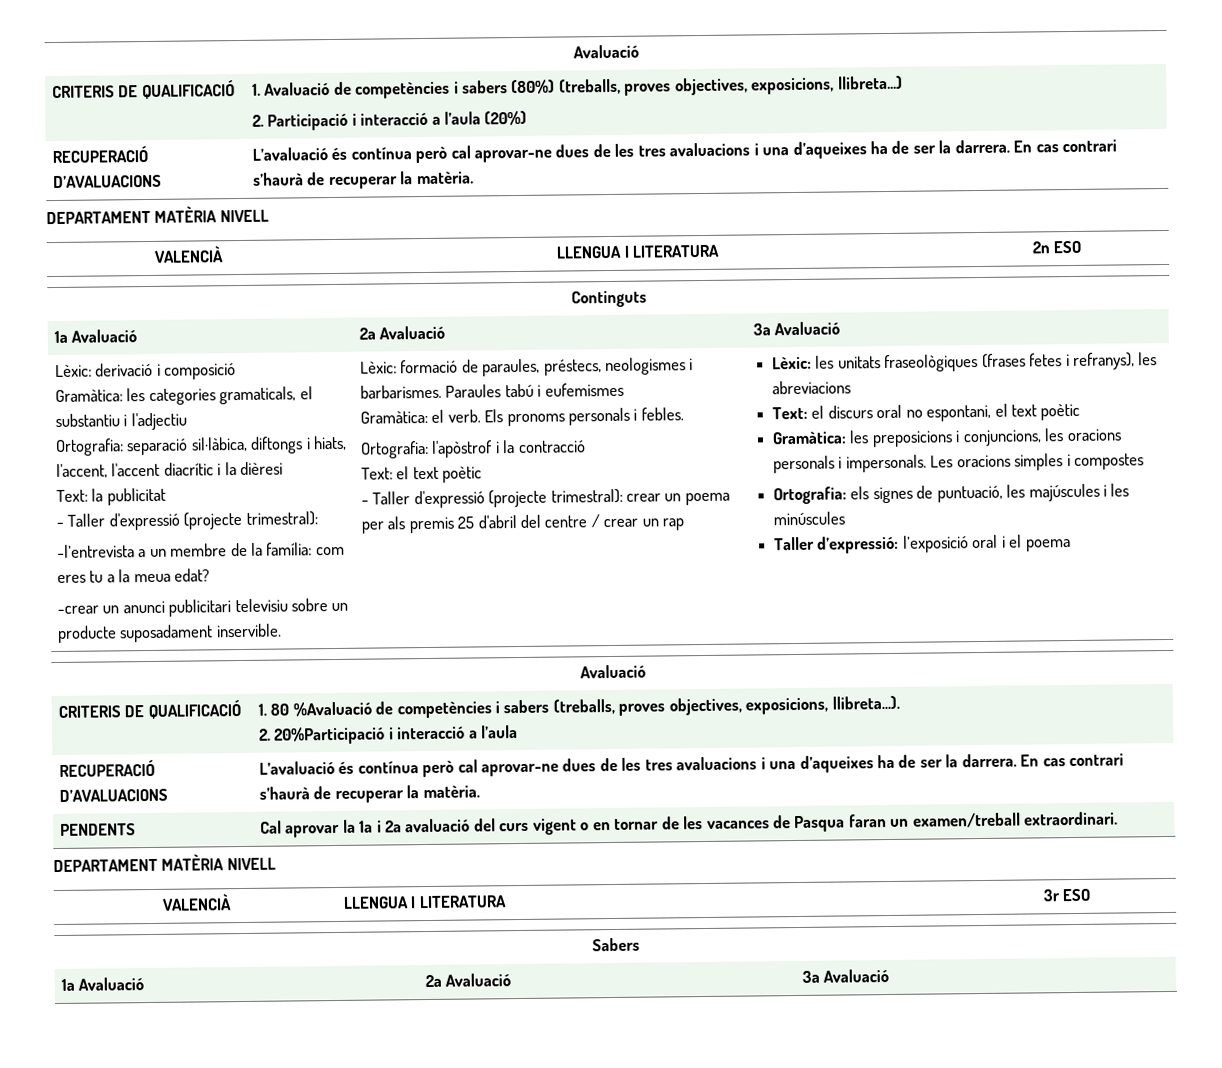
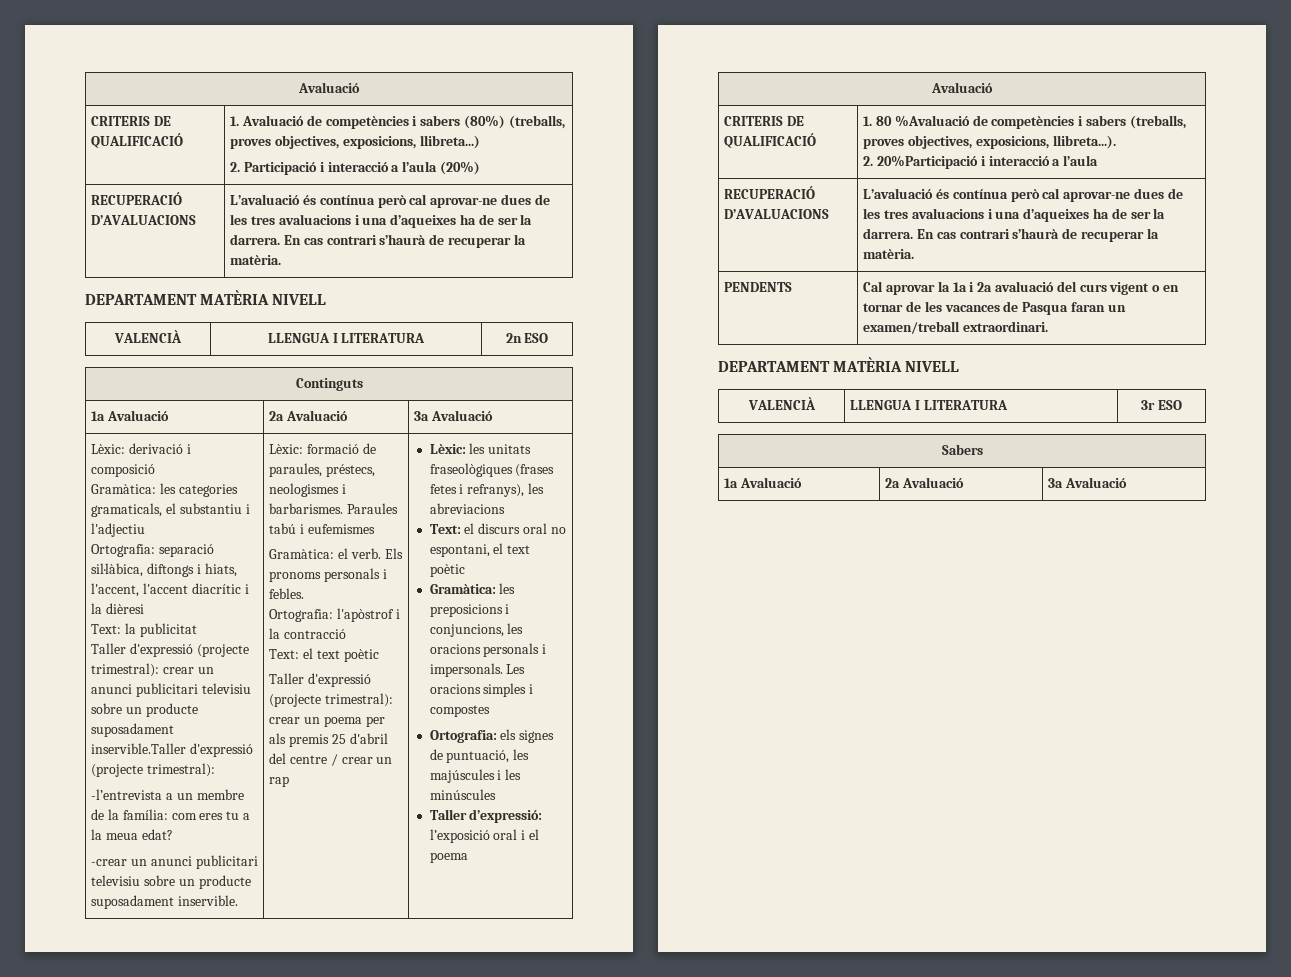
[55,511,318,531] - Taller d'expressió (projecte trimestral): -> [91,643,249,657] [91,663,214,677] [91,683,251,697] [91,703,198,717] [91,723,175,737] [91,743,254,757] [91,763,216,777] Taller d'expressió (projecte trimestral): crear un anunci publicitari televisiu sobre un producte suposadament inservible.Taller d'expressió (projecte trimestral):
[360,499,369,505] - -> (379, 655) none

